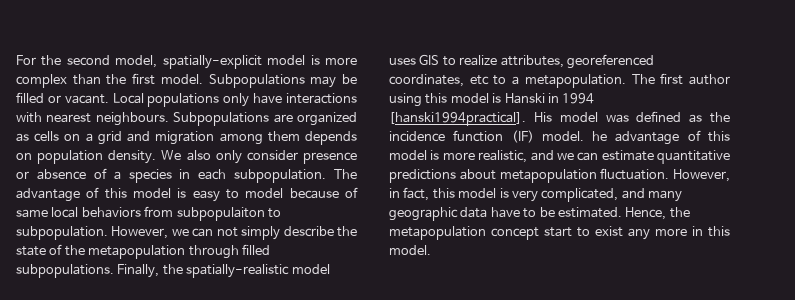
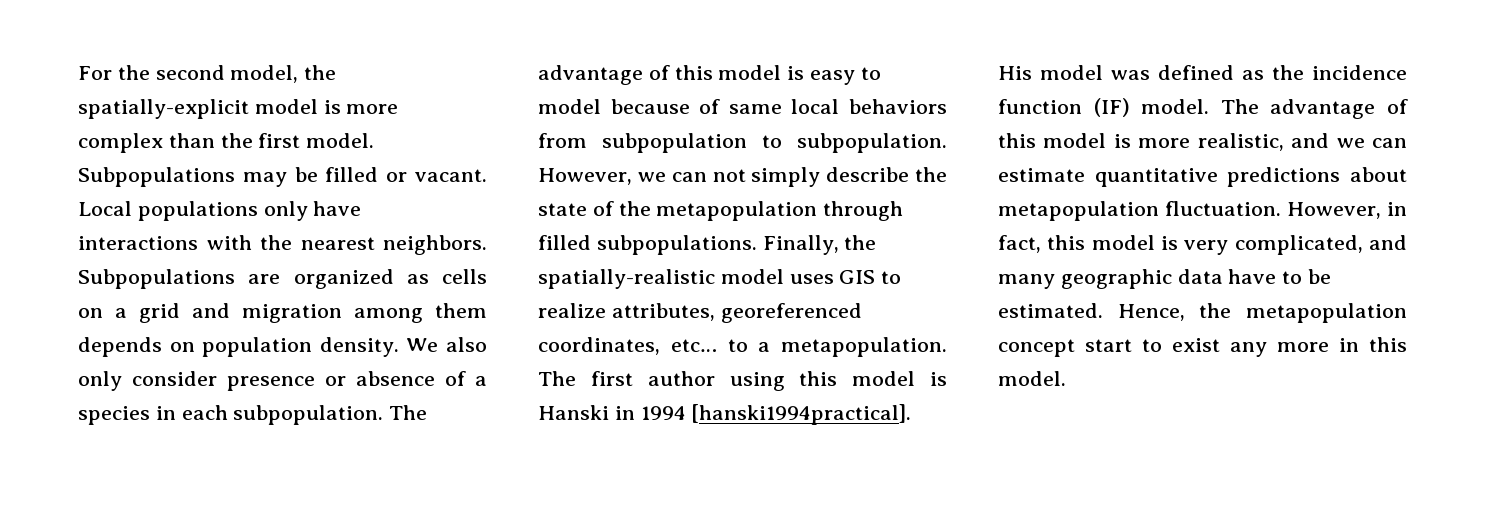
(158, 61) none -> [304,65,337,80] the
[46,112,169,126] nearest neighbours. -> [260,235,487,255] the nearest neighbors.
[176,207,265,221] subpopulaiton -> [602,133,747,153] subpopulation
[469,75,489,85] etc -> [670,339,717,352] etc…
[592,131,608,141] he -> [1220,99,1259,114] The

